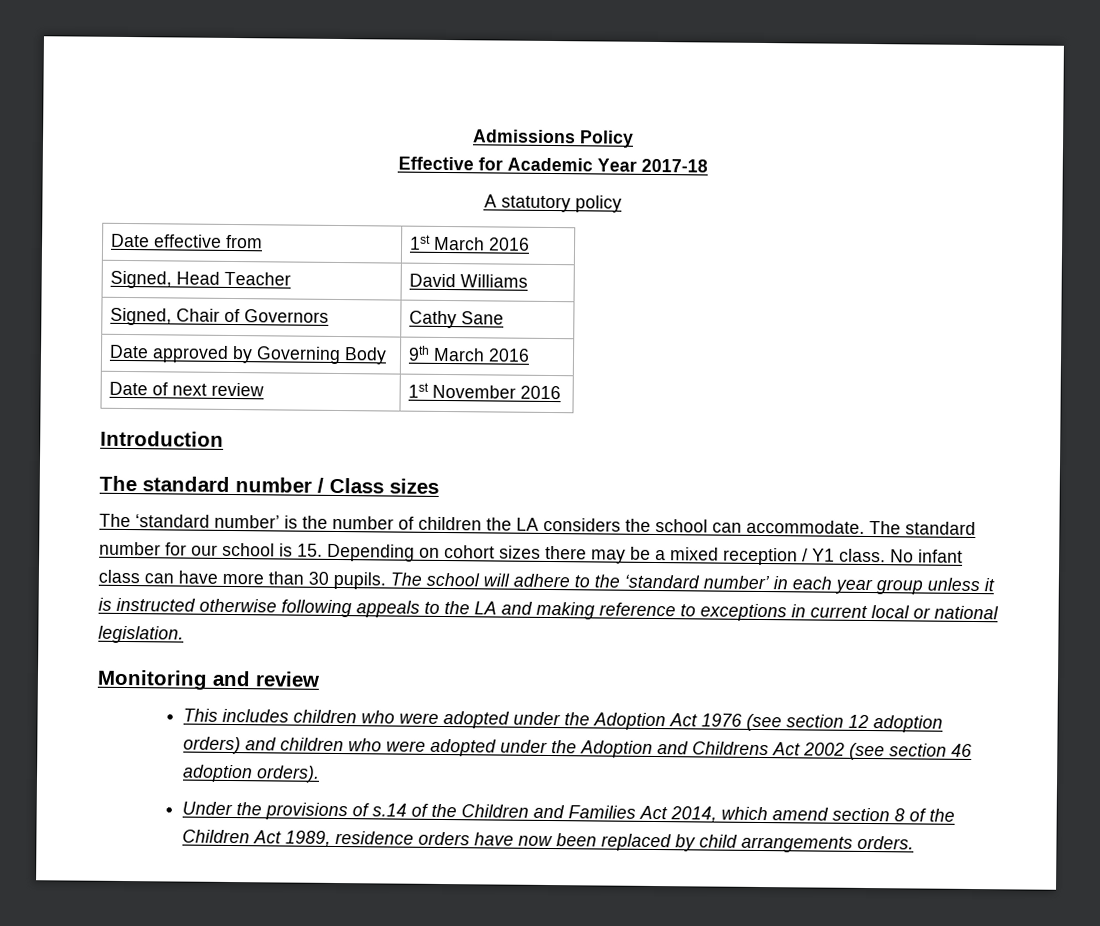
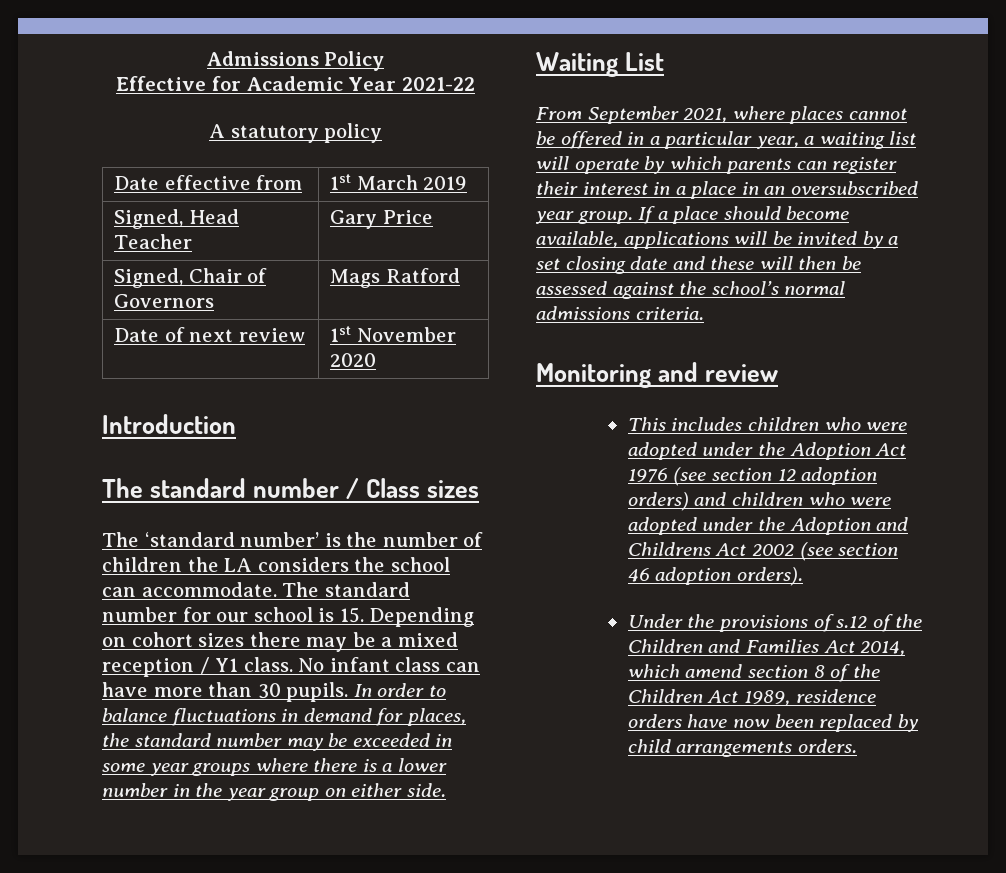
[640,158,708,173] 2017-18 -> [401,77,475,91] 2021-22
[489,237,531,251] 2016 -> [423,176,468,190] 2019
[409,273,529,288] David Williams -> [330,210,433,229] Gary Price
[409,310,505,329] [109,344,388,365] [408,345,531,362] Cathy Sane // Date approved by Governing Body | 9th March 2016 -> [330,268,460,288] Mags Ratford
[520,385,562,400] 2016 -> [330,353,377,367] 2020
[390,572,995,595] [98,597,999,622] [98,625,184,644] The school will adhere to the ‘standard number’ in each year group unless it is instructed otherwise following appeals to the LA and making reference to exceptions in current local or national legislation. -> [353,683,446,697] [102,708,466,726] [102,733,453,751] [102,758,447,776] [102,783,446,801] [536,52,665,77] [536,106,907,124] [536,131,917,149] [536,156,898,174] [536,181,918,199] [536,206,850,224] [536,231,899,249] [536,256,861,274] [536,281,846,299] [536,306,704,320] In order to balance fluctuations in demand for places, the standard number may be exceeded in some year groups where there is a lower number in the year group on either side. // Waiting List // From September 2021, where places cannot be offered in a particular year, a waiting list will operate by which parents can register their interest in a place in an oversubscribed year group. If a place should become available, applications will be invited by a set closing date and these will then be assessed against the school’s normal admissions criteria.
[371,803,407,817] s.14 -> [836,616,868,628] s.12

